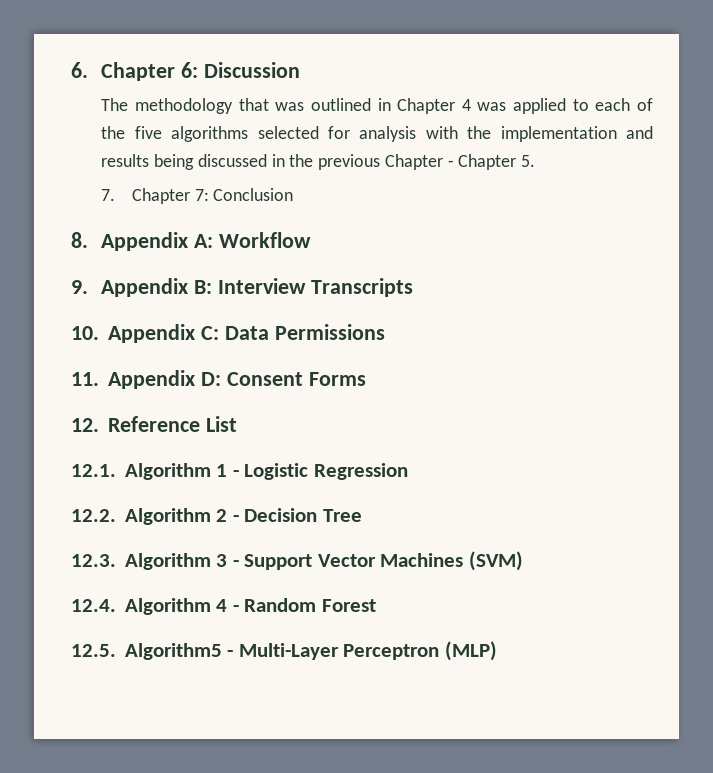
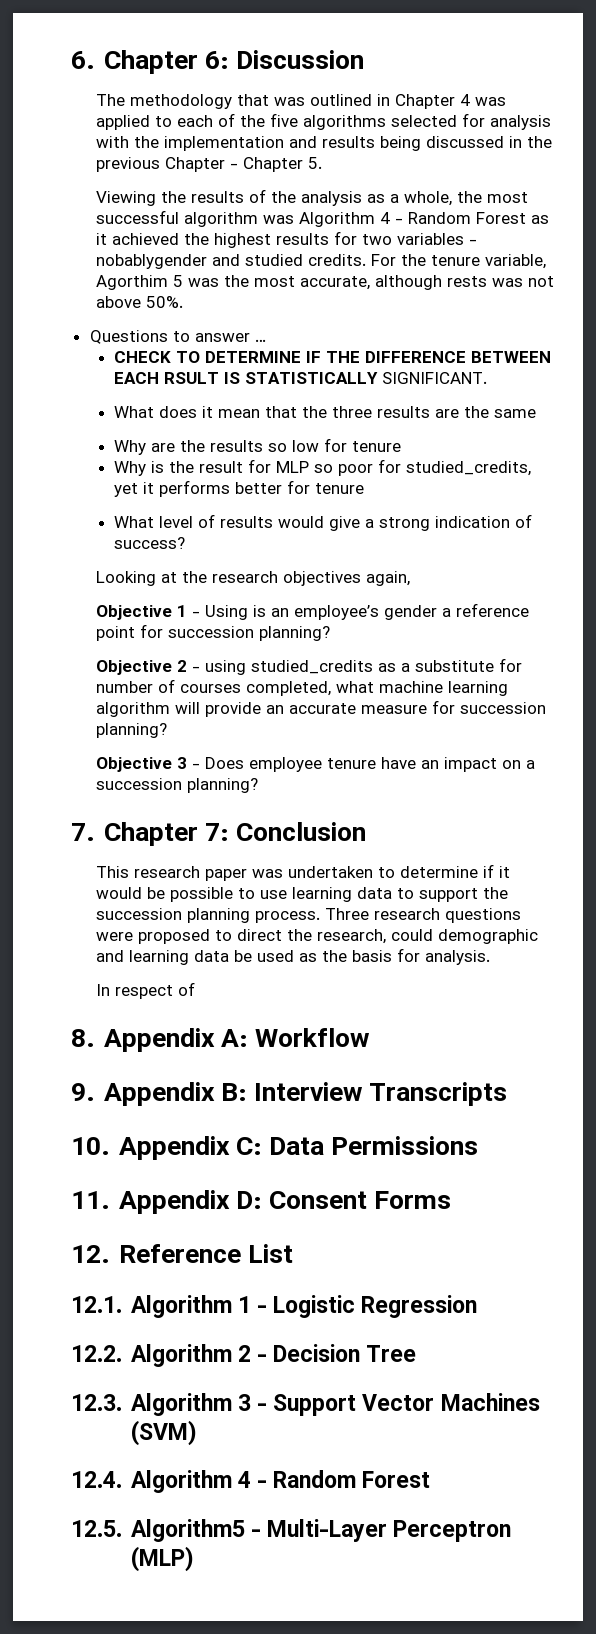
[101,188,294,204] 7. Chapter 7: Conclusion -> [95,189,528,206] [95,210,549,227] [95,231,477,248] [95,254,546,269] [95,275,554,290] [95,296,183,308] [89,330,266,344] [114,351,552,363] [114,372,488,384] [114,406,537,418] [114,438,402,455] [114,459,532,476] [114,480,365,497] [114,514,533,531] [114,537,186,549] [95,571,410,586] [95,603,529,620] [95,624,330,641] [95,658,522,675] [95,679,508,696] [95,700,546,717] [95,723,167,738] [95,757,535,772] [95,778,258,793] [71,822,366,846] [95,864,510,881] [95,887,508,902] [95,908,521,923] [95,929,538,944] [95,948,490,965] [95,982,195,999] Viewing the results of the analysis as a whole, the most successful algorithm was Algorithm 4 - Random Forest as it achieved the highest results for two variables - nobablygender and studied credits. For the tenure variable, Agorthim 5 was the most accurate, although rests was not above 50%. // Questions to answer … // CHECK TO DETERMINE IF THE DIFFERENCE BETWEEN EACH RSULT IS STATISTICALLY SIGNIFICANT. // What does it mean that the three results are the same // Why are the results so low for tenure // Why is the result for MLP so poor for studied_credits, yet it performs better for tenure // What level of results would give a strong indication of success? // Looking at the research objectives again, // Objective 1 - Using is an employee’s gender a reference point for succession planning? // Objective 2 - using studied_credits as a substitute for number of courses completed, what machine learning algorithm will provide an accurate measure for succession planning? // Objective 3 - Does employee tenure have an impact on a succession planning? // 7. Chapter 7: Conclusion // This research paper was undertaken to determine if it would be possible to use learning data to support the succession planning process. Three research questions were proposed to direct the research, could demographic and learning data be used as the basis for analysis. // In respect of

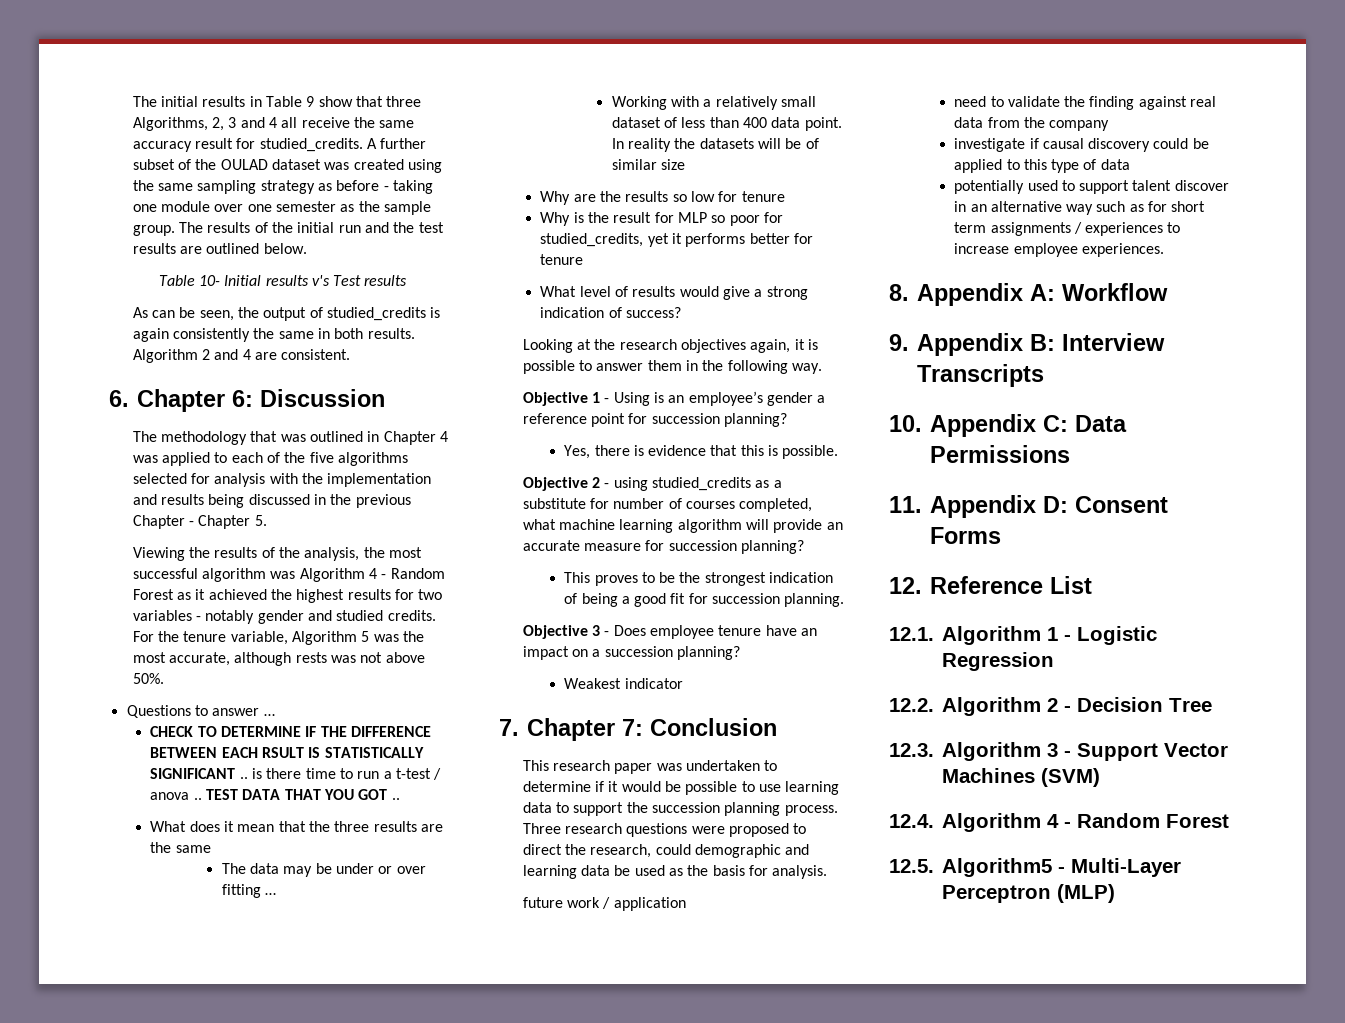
(71, 60) none -> [132,96,422,107] [132,117,415,131] [132,138,427,152] [132,159,443,173] [132,180,434,194] [132,201,432,215] [132,222,444,236] [132,243,307,254] [158,275,408,286] [132,307,441,321] [132,328,415,342] [132,349,351,363] The initial results in Table 9 show that three Algorithms, 2, 3 and 4 all receive the same accuracy result for studied_credits. A further subset of the OULAD dataset was created using the same sampling strategy as before - taking one module over one semester as the sample group. The results of the initial run and the test results are outlined below. // Table 10- Initial results v's Test results // As can be seen, the output of studied_credits is again consistently the same in both results. Algorithm 2 and 4 are consistent. //
[300,191,452,206] analysis as a whole, -> [304,547,360,561] analysis,
[95,254,207,269] nobablygender -> [205,610,304,624] notably gender
[95,275,168,290] Agorthim -> [292,631,358,645] Algorithm
[382,372,488,384] SIGNIFICANT. -> [150,768,442,780] [150,789,400,800] SIGNIFICANT .. is there time to run a t-test / anova .. TEST DATA THAT YOU GOT ..
(537, 413) none -> [221,863,426,877] [221,884,277,898] [611,96,817,110] [611,117,842,131] [611,138,819,152] [611,159,686,170] // The data may be under or over fitting … // Working with a relatively small dataset of less than 400 data point. In reality the datasets will be of similar size
(410, 578) none -> [794,339,819,350] [522,360,823,374] it is possible to answer them in the following way.
(330, 633) none -> [564,445,839,459] // Yes, there is evidence that this is possible.
(167, 730) none -> [564,572,834,586] [564,593,845,607] // This proves to be the strongest indication of being a good fit for succession planning.
(258, 785) none -> [564,678,683,689] // Weakest indicator
[95,982,195,999] In respect of -> [522,897,686,911] [954,96,1217,110] [954,117,1110,131] [954,138,1209,152] [954,159,1130,173] [954,180,1229,194] [954,201,1206,215] [954,222,1181,236] [954,243,1164,257] future work / application // need to validate the finding against real data from the company // investigate if causal discovery could be applied to this type of data // potentially used to support talent discover in an alternative way such as for short term assignments / experiences to increase employee experiences.

